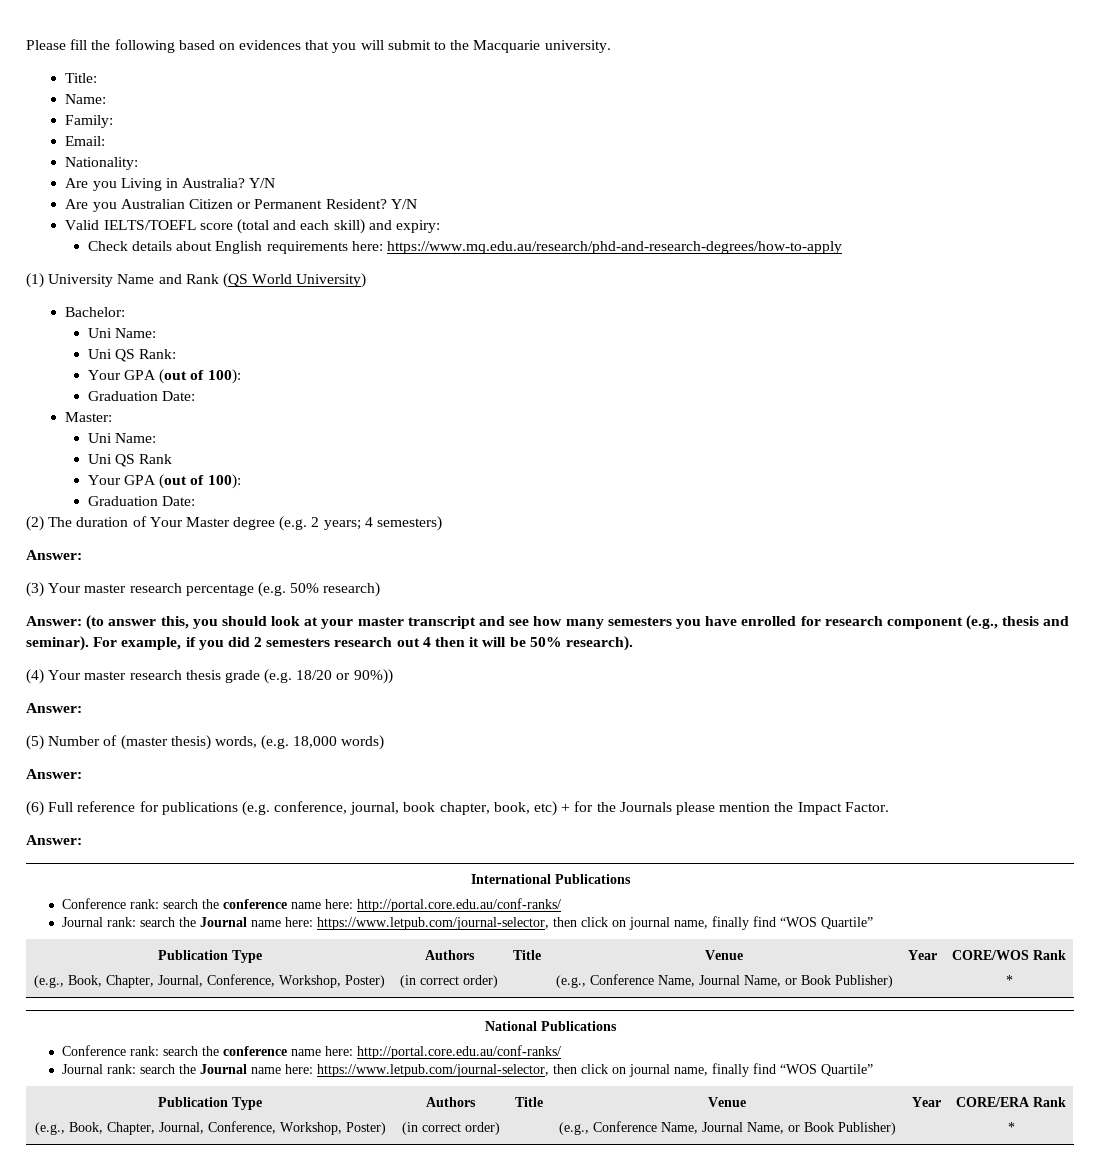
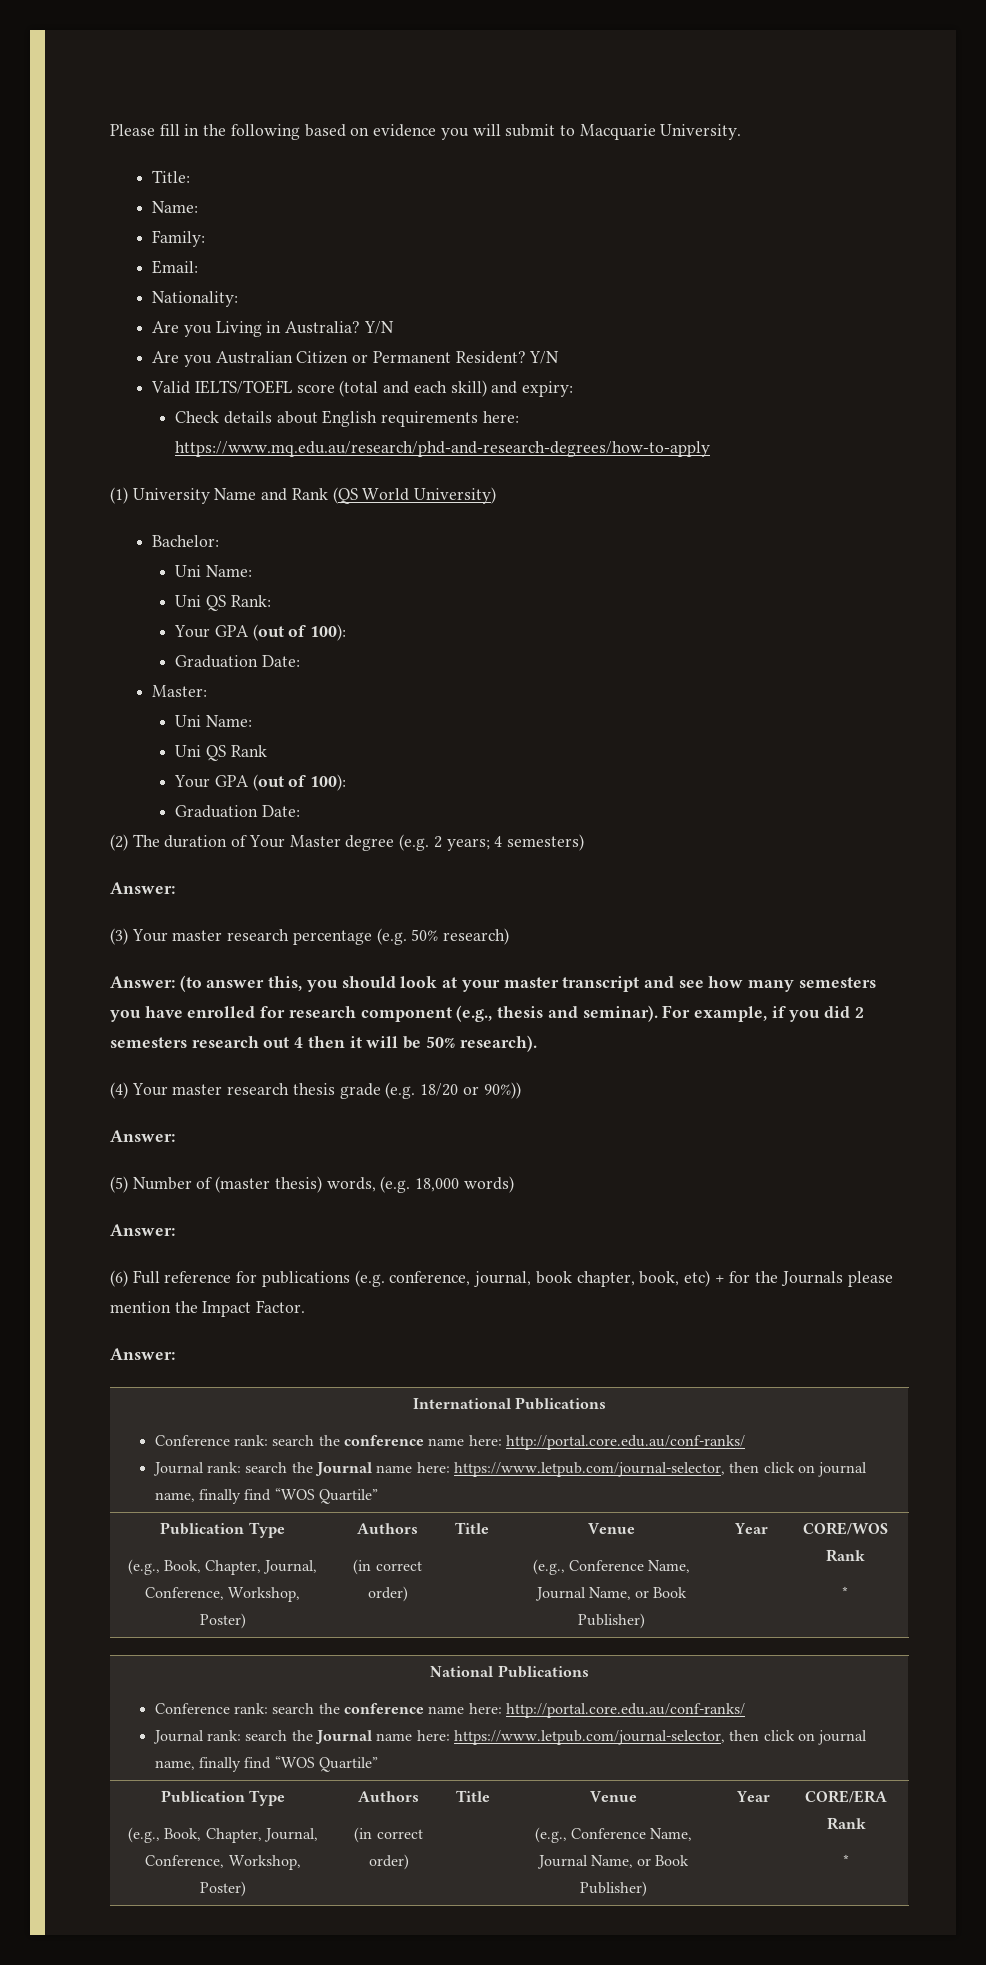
(88, 44) none -> [184,124,200,136] in
[239,40,330,50] evidences that -> [373,124,437,137] evidence
[450,40,611,53] the Macquarie university. -> [579,124,742,140] Macquarie University.

